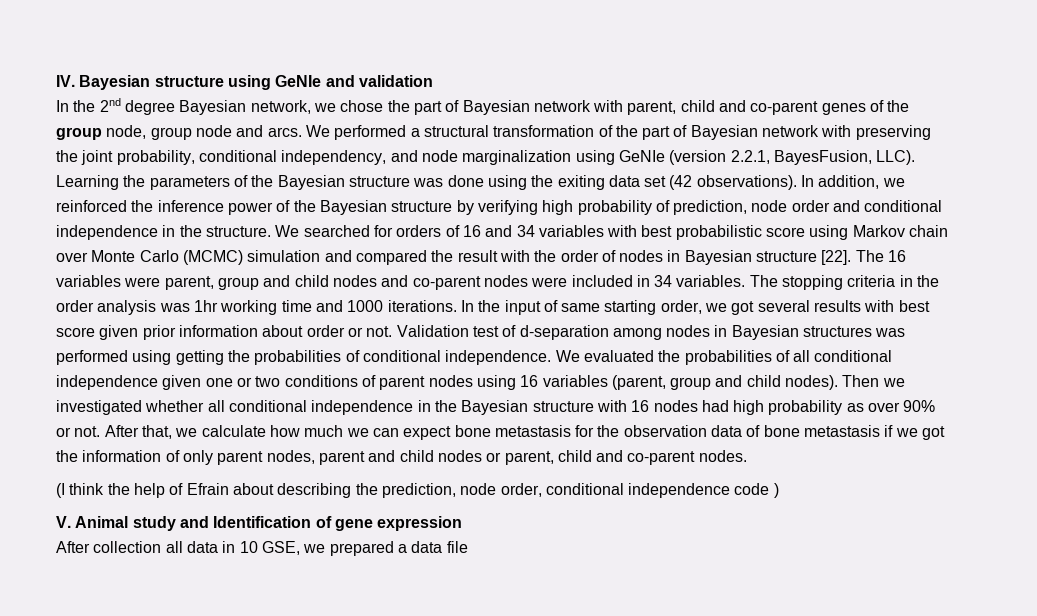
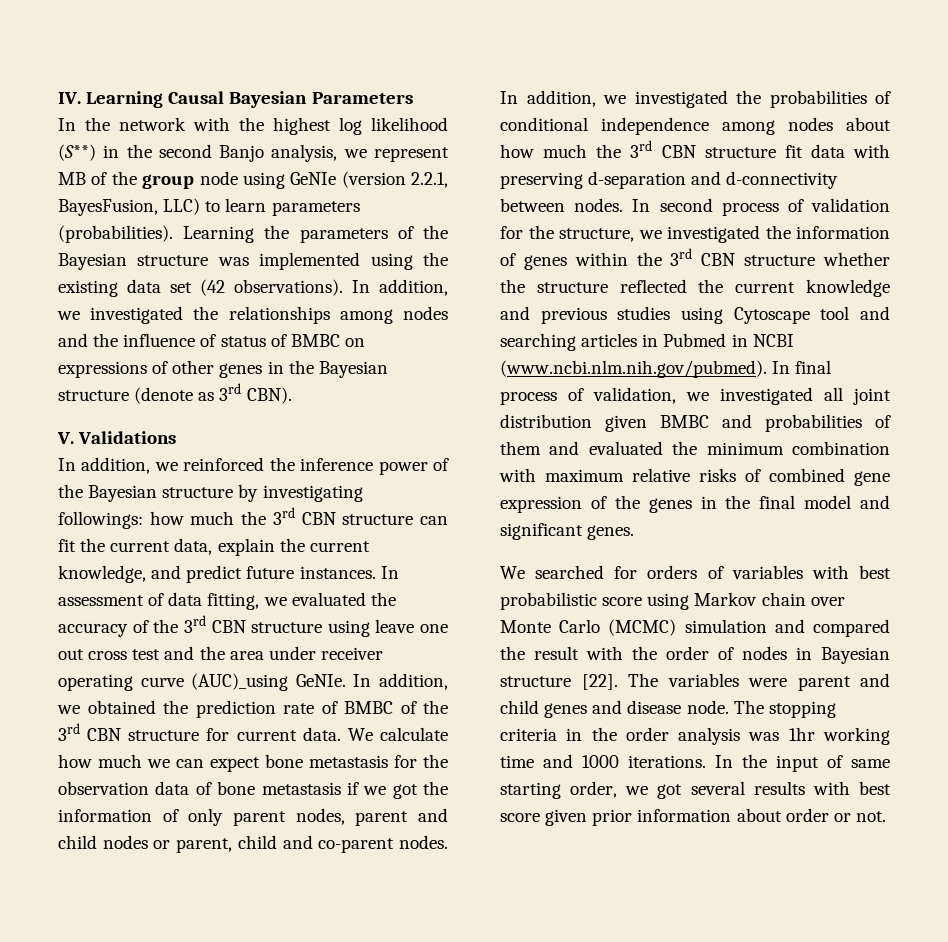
[79,75,433,90] [56,98,910,115] [56,125,931,140] [56,150,572,165] Bayesian structure using GeNIe and validation // In the 2nd degree Bayesian network, we chose the part of Bayesian network with parent, child and co-parent genes of the group node, group node and arcs. We performed a structural transformation of the part of Bayesian network with preserving the joint probability, conditional independency, and node marginalization -> [86,91,413,108] [58,117,448,135] [58,144,449,162] [58,171,238,189] Learning Causal Bayesian Parameters // In the network with the highest log likelihood (S**) in the second Banjo analysis, we represent MB of the group node
[876,150,916,165] LLC). -> [163,198,360,216] [58,225,173,243] LLC) to learn parameters (probabilities).
[447,175,484,187] done -> [259,252,361,270] implemented
[557,175,605,190] exiting -> [58,280,118,297] existing
(905, 182) none -> [90,306,448,324] [58,333,365,347] [58,360,388,378] [58,383,292,404] [57,431,177,444] [58,457,178,474] investigated the relationships among nodes and the influence of status of BMBC on expressions of other genes in the Bayesian structure (denote as 3rd CBN). // V. Validations // In addition, we
[477,200,943,215] [56,225,271,240] verifying high probability of prediction, node order and conditional independence in the structure. -> [262,485,363,502] [58,507,448,529] [58,538,370,556] [58,565,399,583] [58,592,396,610] [58,615,448,637] [58,646,383,660] [58,673,449,691] [57,700,448,718] [58,723,448,741] [58,754,448,772] [58,781,448,799] [58,808,448,826] [58,835,448,853] [500,90,891,108] [500,117,891,135] [500,140,890,158] [500,171,839,189] [500,198,890,216] [500,225,890,243] [500,248,890,270] [500,279,890,297] [500,306,890,324] [500,333,794,351] [500,360,832,378] [500,387,891,405] [500,414,891,432] [500,441,890,455] [499,468,890,486] [500,495,890,513] [500,523,635,540] investigating followings: how much the 3rd CBN structure can fit the current data, explain the current knowledge, and predict future instances. In assessment of data fitting, we evaluated the accuracy of the 3rd CBN structure using leave one out cross test and the area under receiver operating curve (AUC)_using GeNIe. In addition, we obtained the prediction rate of BMBC of the 3rd CBN structure for current data. We calculate how much we can expect bone metastasis for the observation data of bone metastasis if we got the information of only parent nodes, parent and child nodes or parent, child and co-parent nodes. In addition, we investigated the probabilities of conditional independence among nodes about how much the 3rd CBN structure fit data with preserving d-separation and d-connectivity between nodes. In second process of validation for the structure, we investigated the information of genes within the 3rd CBN structure whether the structure reflected the current knowledge and previous studies using Cytoscape tool and searching articles in Pubmed in NCBI (www.ncbi.nlm.nih.gov/pubmed). In final process of validation, we investigated all joint distribution given BMBC and probabilities of them and evaluated the minimum combination with maximum relative risks of combined gene expression of the genes in the final model and significant genes. //
[462,225,535,237] 16 and 34 -> (724, 572) none
[888,250,907,262] 16 -> (658, 680) none
[164,275,746,290] parent, group and child nodes and co-parent nodes were included in 34 variables. -> [797,673,890,691] [500,700,729,718] parent and child genes and disease node.
[396,325,906,340] [56,350,893,365] [56,375,905,390] [56,400,936,415] [56,425,946,440] [56,450,747,465] [56,483,779,498] [56,516,463,531] [56,541,468,556] Validation test of d-separation among nodes in Bayesian structures was performed using getting the probabilities of conditional independence. We evaluated the probabilities of all conditional independence given one or two conditions of parent nodes using 16 variables (parent, group and child nodes). Then we investigated whether all conditional independence in the Bayesian structure with 16 nodes had high probability as over 90% or not. After that, we calculate how much we can expect bone metastasis for the observation data of bone metastasis if we got the information of only parent nodes, parent and child nodes or parent, child and co-parent nodes. // (I think the help of Efrain about describing the prediction, node order, conditional independence code ) // V. Animal study and Identification of gene expression // After collection all data in 10 GSE, we prepared a data file -> (886, 816) none

